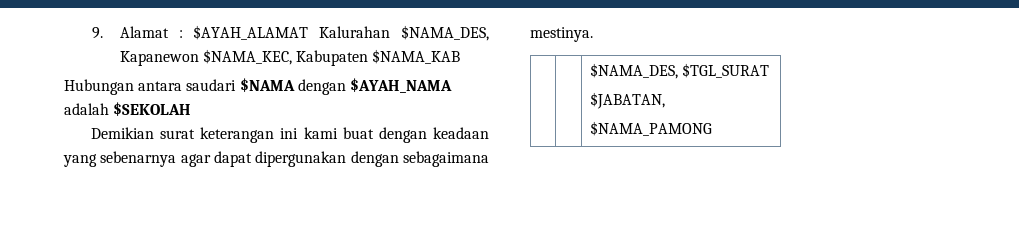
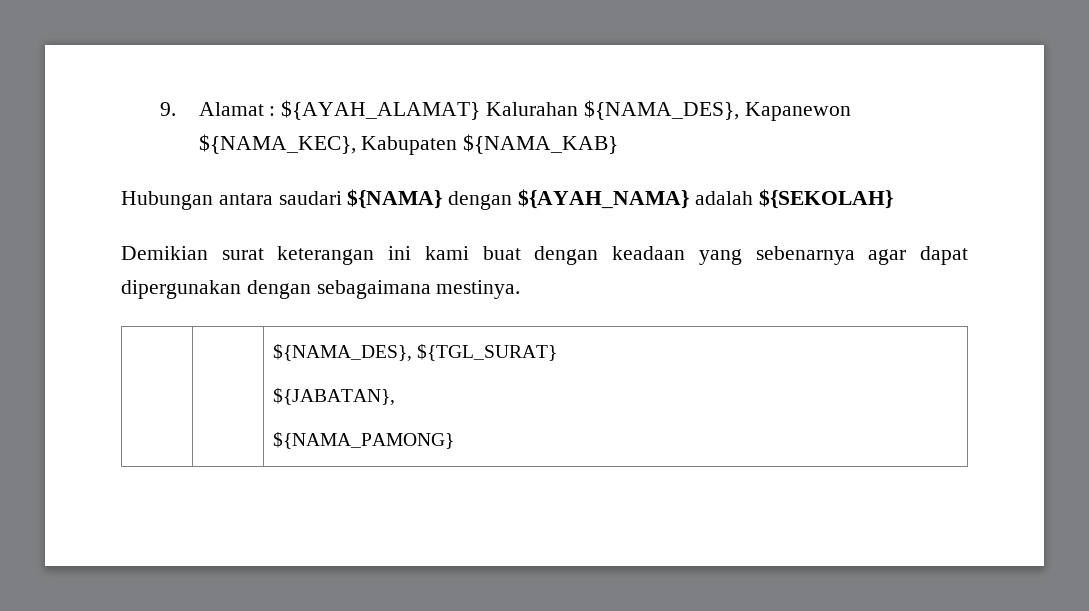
[193,25,489,41] [119,49,461,66] [64,78,452,95] [64,102,192,116] $AYAH_ALAMAT Kalurahan $NAMA_DES, Kapanewon $NAMA_KEC, Kabupaten $NAMA_KAB // Hubungan antara saudari $NAMA dengan $AYAH_NAMA adalah $SEKOLAH -> [281,100,851,121] [198,134,619,155] [121,189,893,210] ${AYAH_ALAMAT} Kalurahan ${NAMA_DES}, Kapanewon ${NAMA_KEC}, Kabupaten ${NAMA_KAB} // Hubungan antara saudari ${NAMA} dengan ${AYAH_NAMA} adalah ${SEKOLAH}
[589,63,770,79] [589,92,665,109] [589,121,712,136] $NAMA_DES, $TGL_SURAT // $JABATAN, // $NAMA_PAMONG -> [273,344,558,361] [273,388,396,405] [273,432,455,449] ${NAMA_DES}, ${TGL_SURAT} // ${JABATAN}, // ${NAMA_PAMONG}

